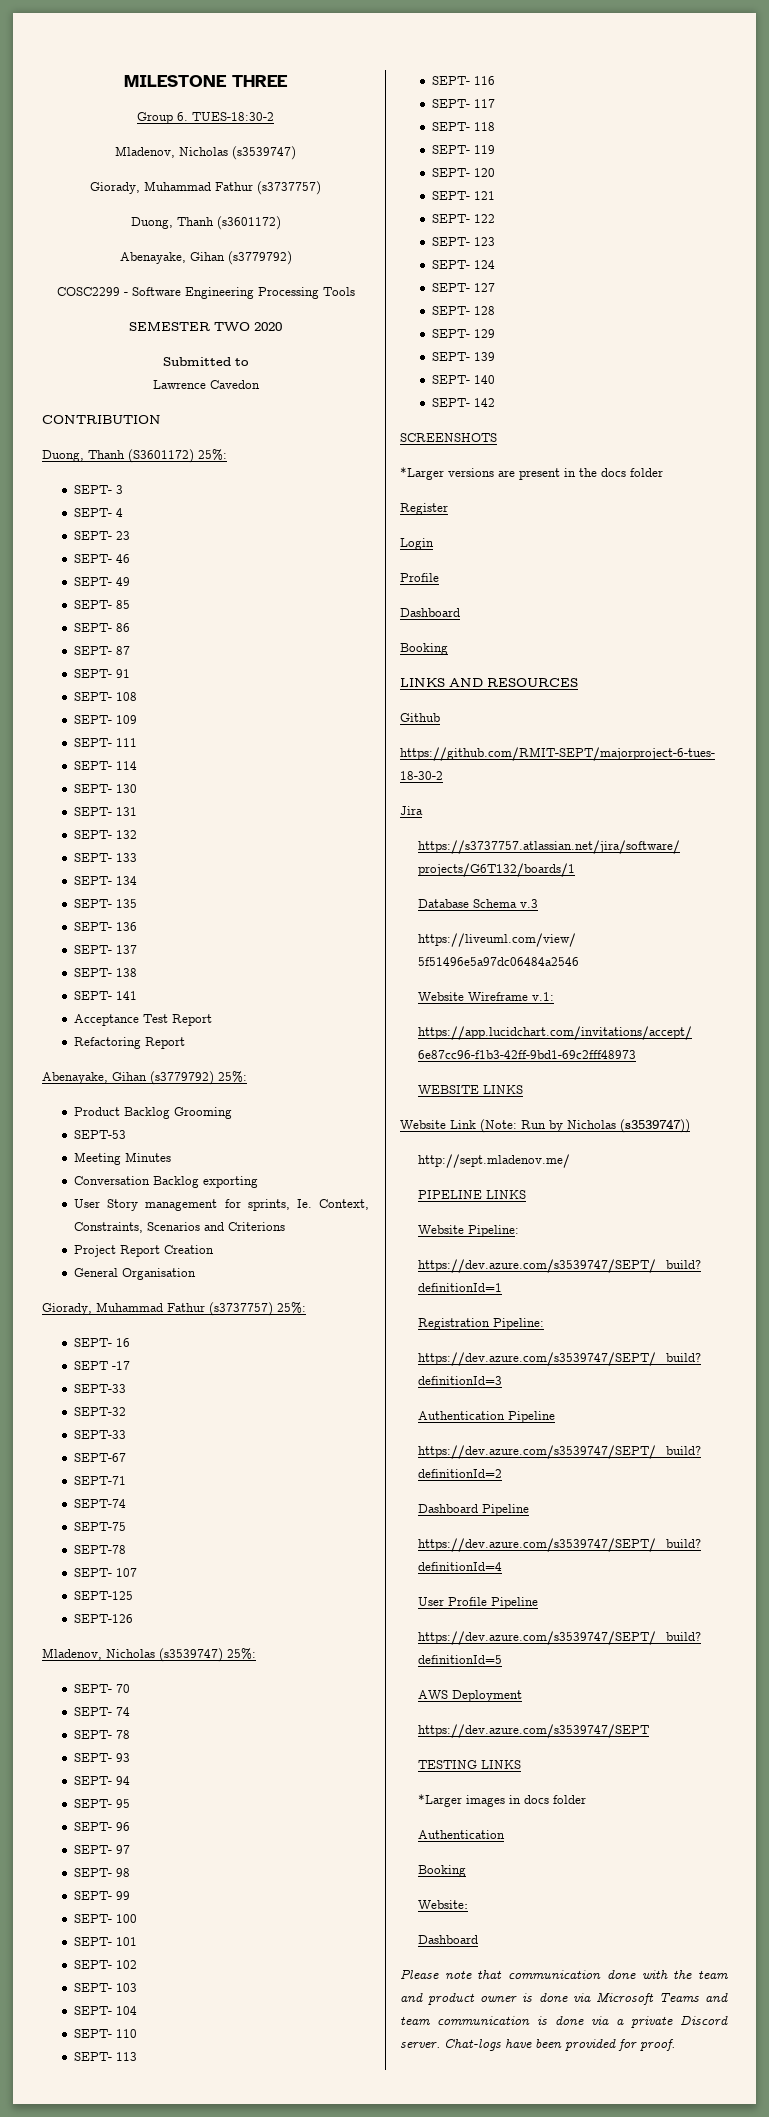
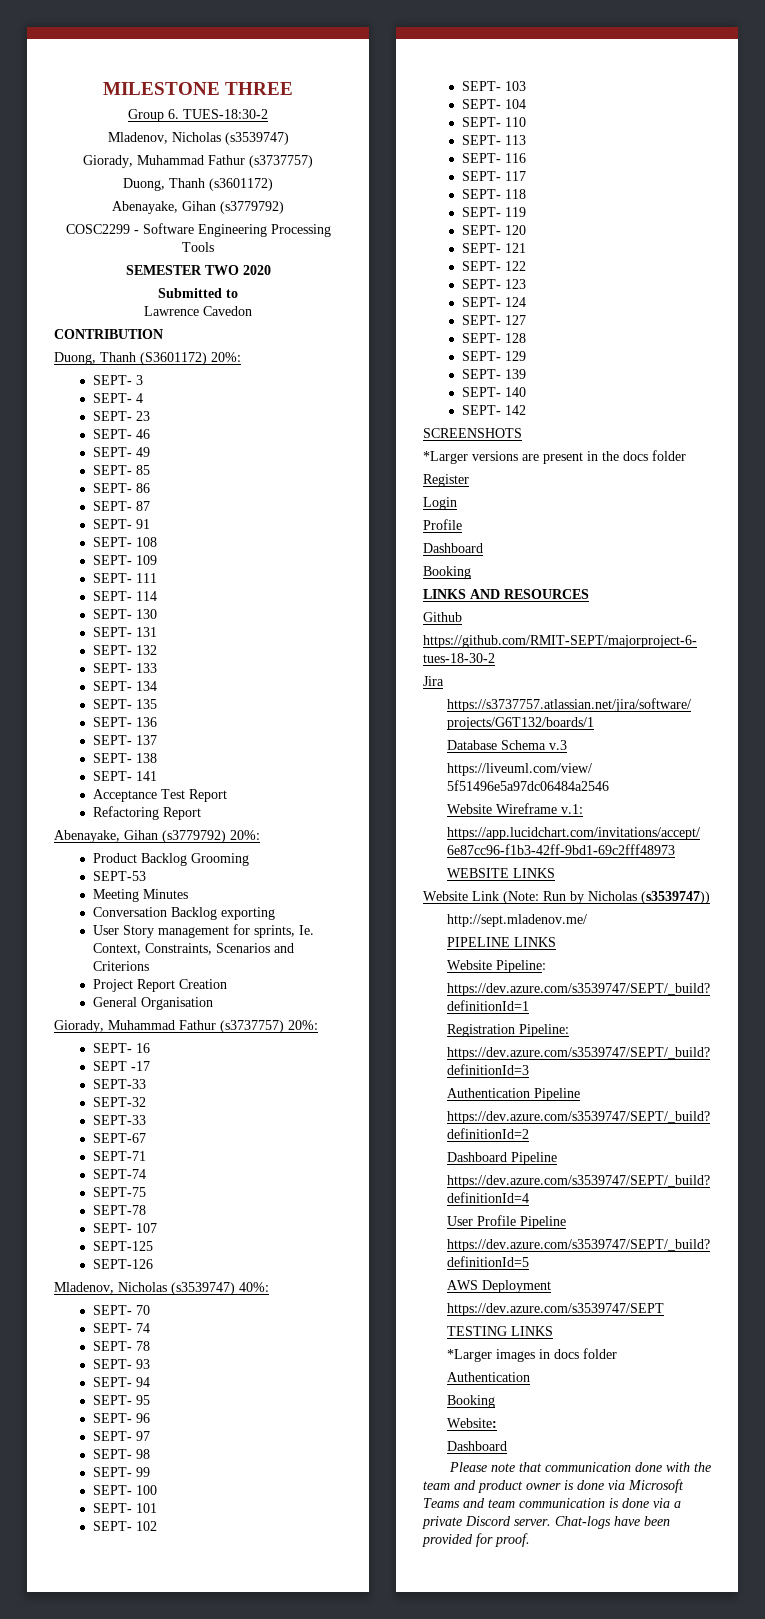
[198,449,227,461] 25%: -> [211,352,241,362] 20%:
[218,1071,247,1083] 25%: -> [230,830,260,840] 20%:
[277,1302,306,1314] 25%: -> [288,1020,318,1030] 20%:
[227,1648,256,1660] 25%: -> [239,1282,269,1292] 40%:

